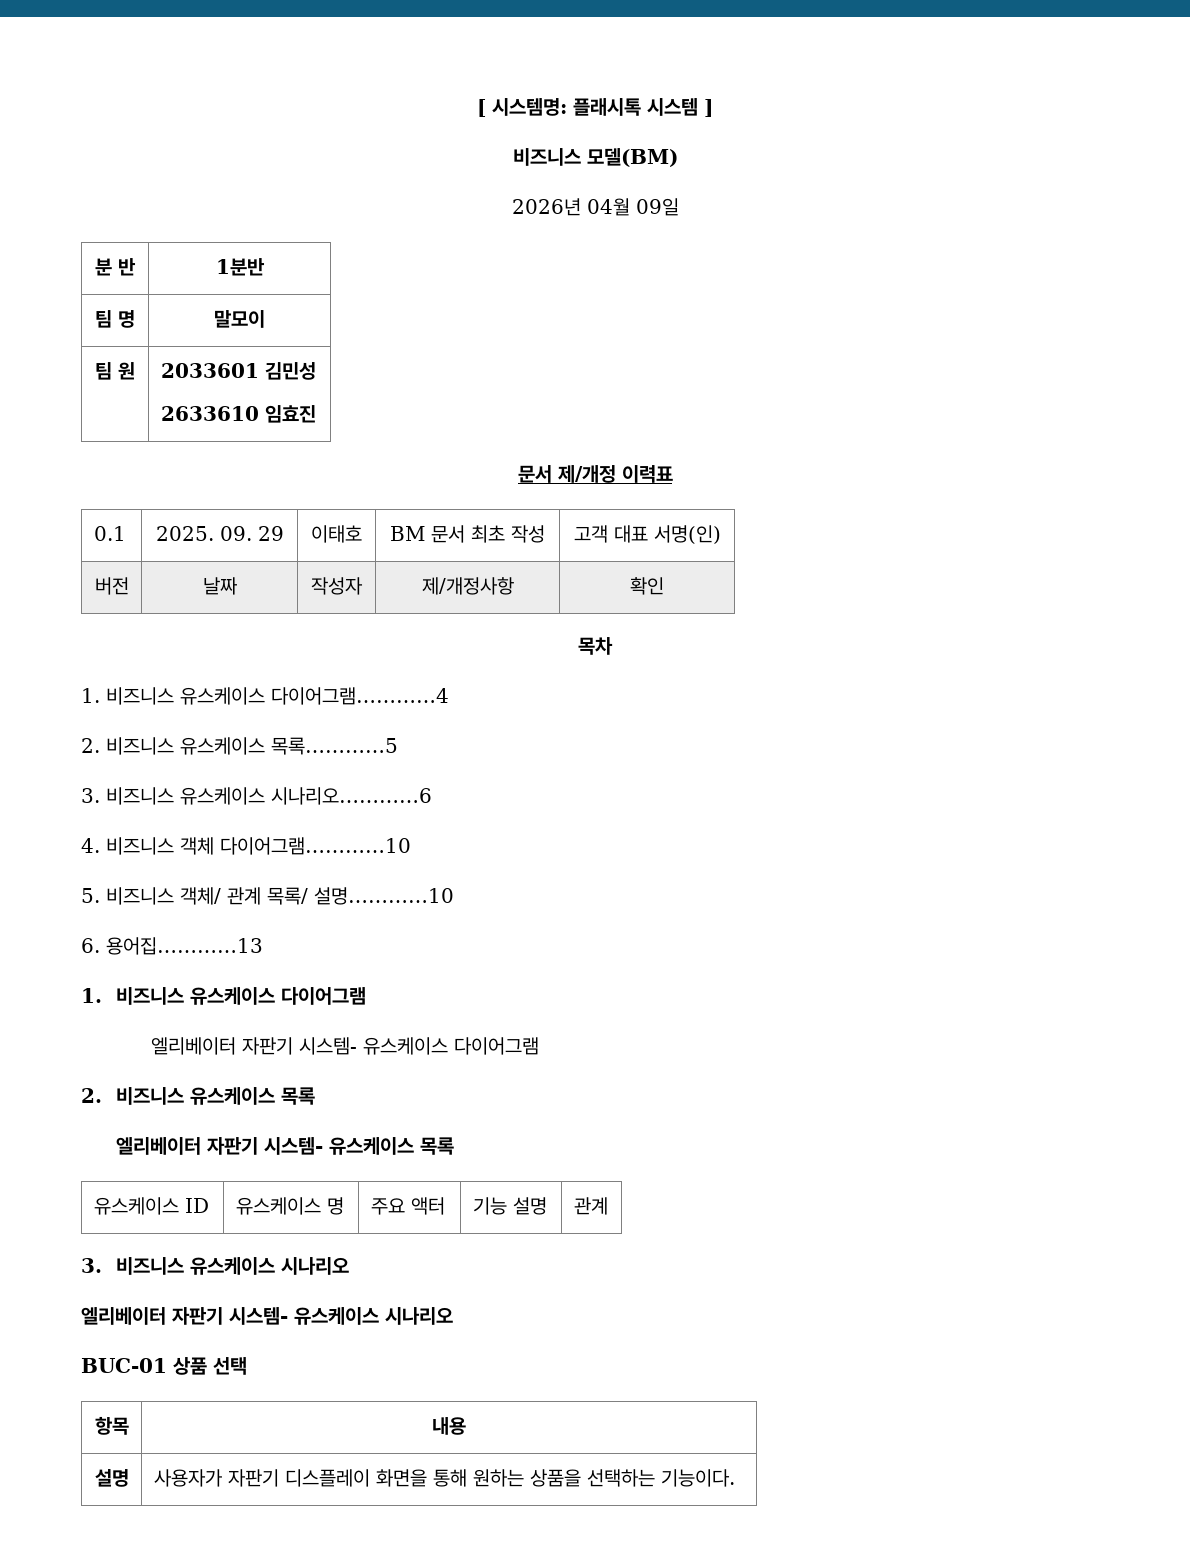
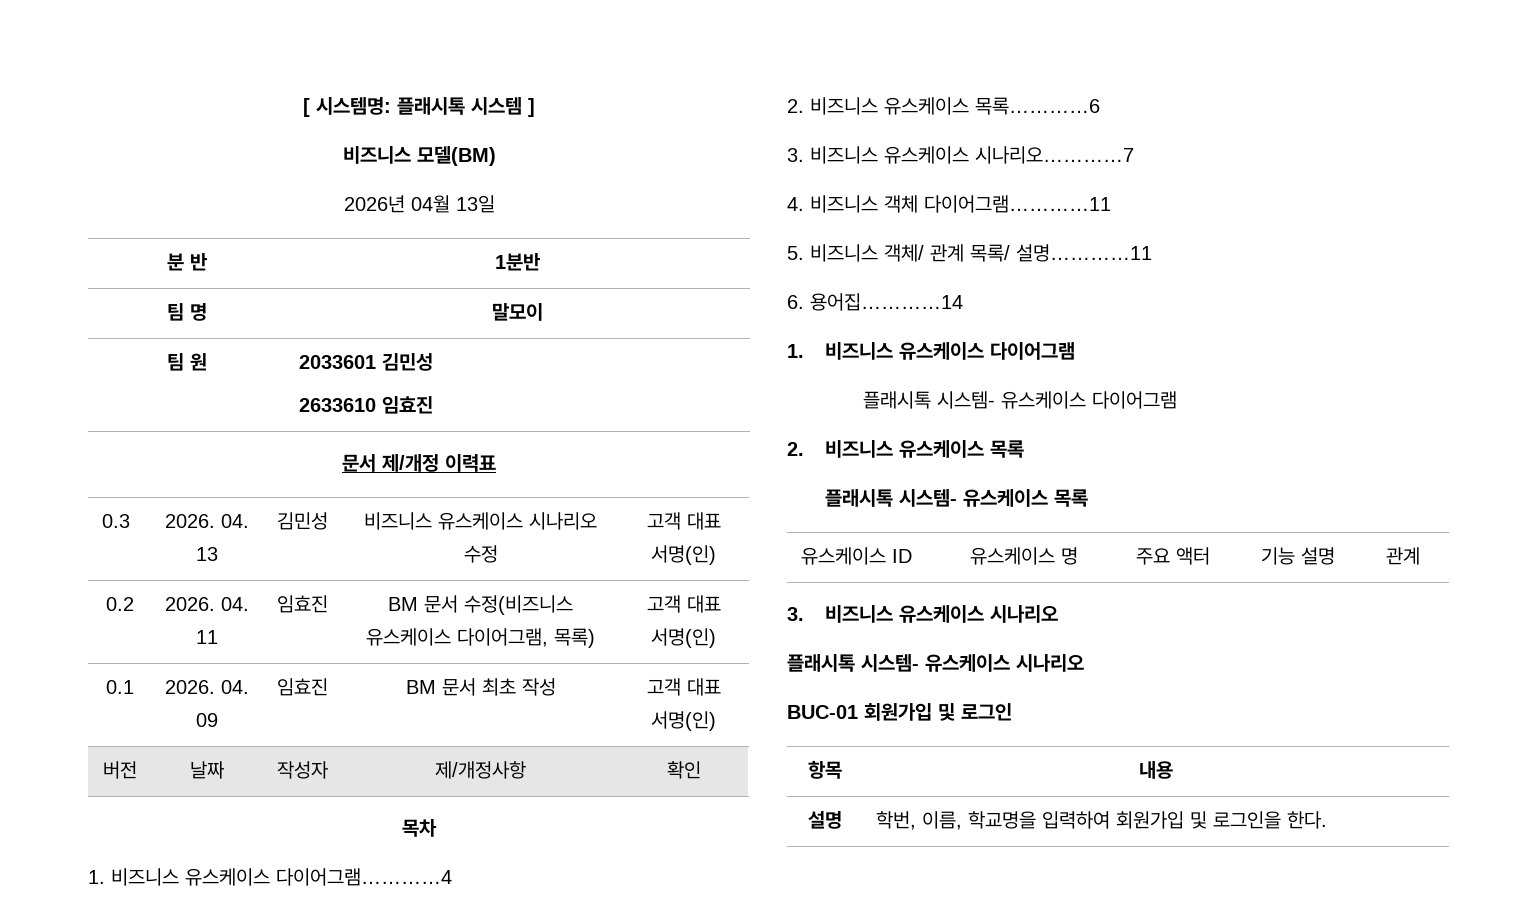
[635,198,679,216] 09일 -> [455,195,495,213] 13일
[93,526,126,541] [155,526,284,541] [311,525,362,543] 0.1 | 2025. 09. 29 | 이태호 -> [101,514,130,528] [164,514,249,528] [195,547,218,561] [277,512,328,530] [364,512,597,530] [463,545,498,563] [646,512,721,530] [651,545,717,565] [105,597,134,611] [164,597,249,611] [195,630,218,644] [277,595,328,613] [388,595,573,615] [366,628,595,648] [646,595,721,613] [651,628,717,648] [105,680,134,694] [164,680,249,694] [195,713,218,727] [277,678,328,696] 0.3 | 2026. 04. 13 | 김민성 | 비즈니스 유스케이스 시나리오 수정 | 고객 대표 서명(인) // 0.2 | 2026. 04. 11 | 임효진 | BM 문서 수정(비즈니스 유스케이스 다이어그램, 목록) | 고객 대표 서명(인) // 0.1 | 2026. 04. 09 | 임효진
[271,737,398,755] [81,787,432,805] 목록…………5 // 3. 비즈니스 유스케이스 시나리오…………6 -> [975,97,1100,115] [787,146,1134,164] 목록…………6 // 3. 비즈니스 유스케이스 시나리오…………7
[220,837,411,855] 다이어그램…………10 -> [924,195,1111,213] 다이어그램…………11
[314,887,454,905] 설명…………10 -> [1016,244,1152,262] 설명…………11
[106,937,263,955] 용어집…………13 -> [810,293,963,311] 용어집…………14
[150,1037,293,1055] 엘리베이터 자판기 -> [863,391,932,409] 플래시톡
[115,1137,258,1155] 엘리베이터 자판기 -> [825,489,894,507] 플래시톡
[81,1307,223,1325] 엘리베이터 자판기 -> [787,654,855,672] 플래시톡
[173,1357,247,1375] 상품 선택 -> [864,703,1012,721] 회원가입 및 로그인
[153,1469,735,1487] 사용자가 자판기 디스플레이 화면을 통해 원하는 상품을 선택하는 기능이다. -> [875,811,1327,830] 학번, 이름, 학교명을 입력하여 회원가입 및 로그인을 한다.

